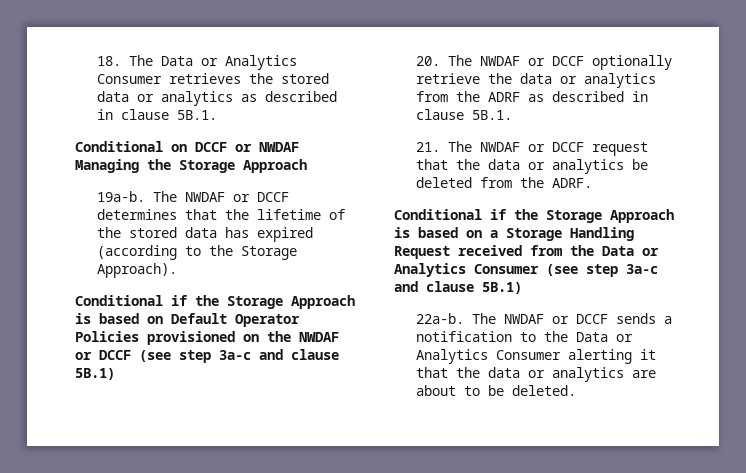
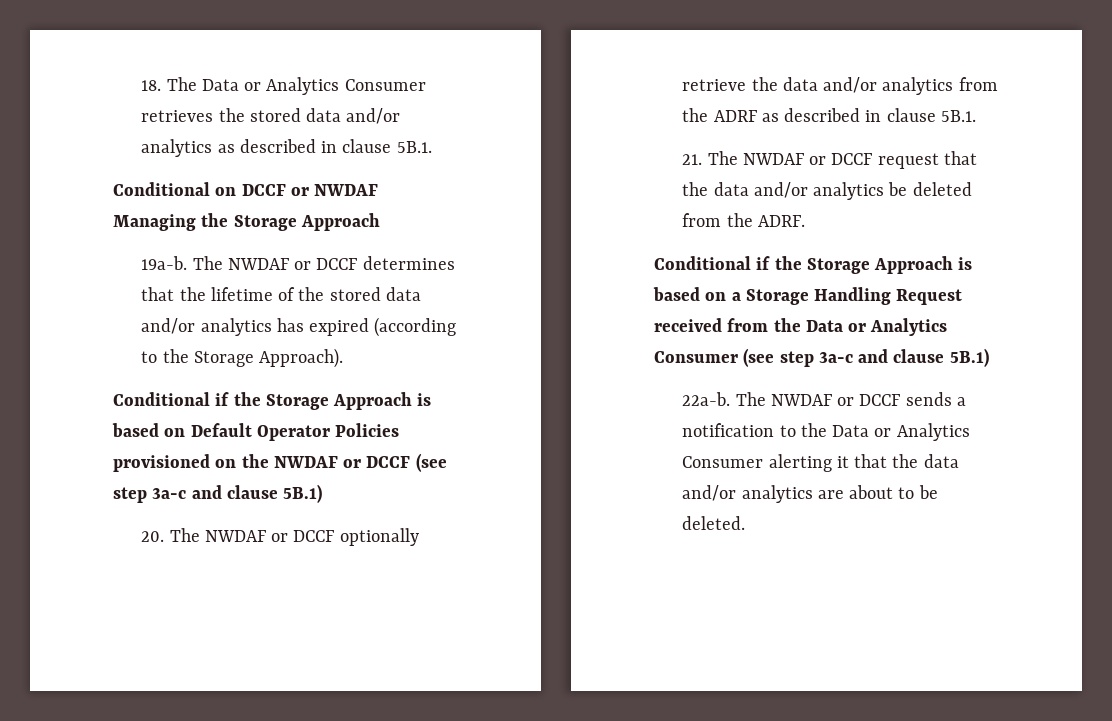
[137,94,155,102] or -> [346,108,401,124] and/or
(218, 232) none -> [141,318,272,336] and/or analytics
[560,76,578,84] or -> [823,77,878,93] and/or
[528,162,546,170] or -> [753,182,808,198] and/or
[528,370,546,378] or -> [682,485,737,501] and/or

